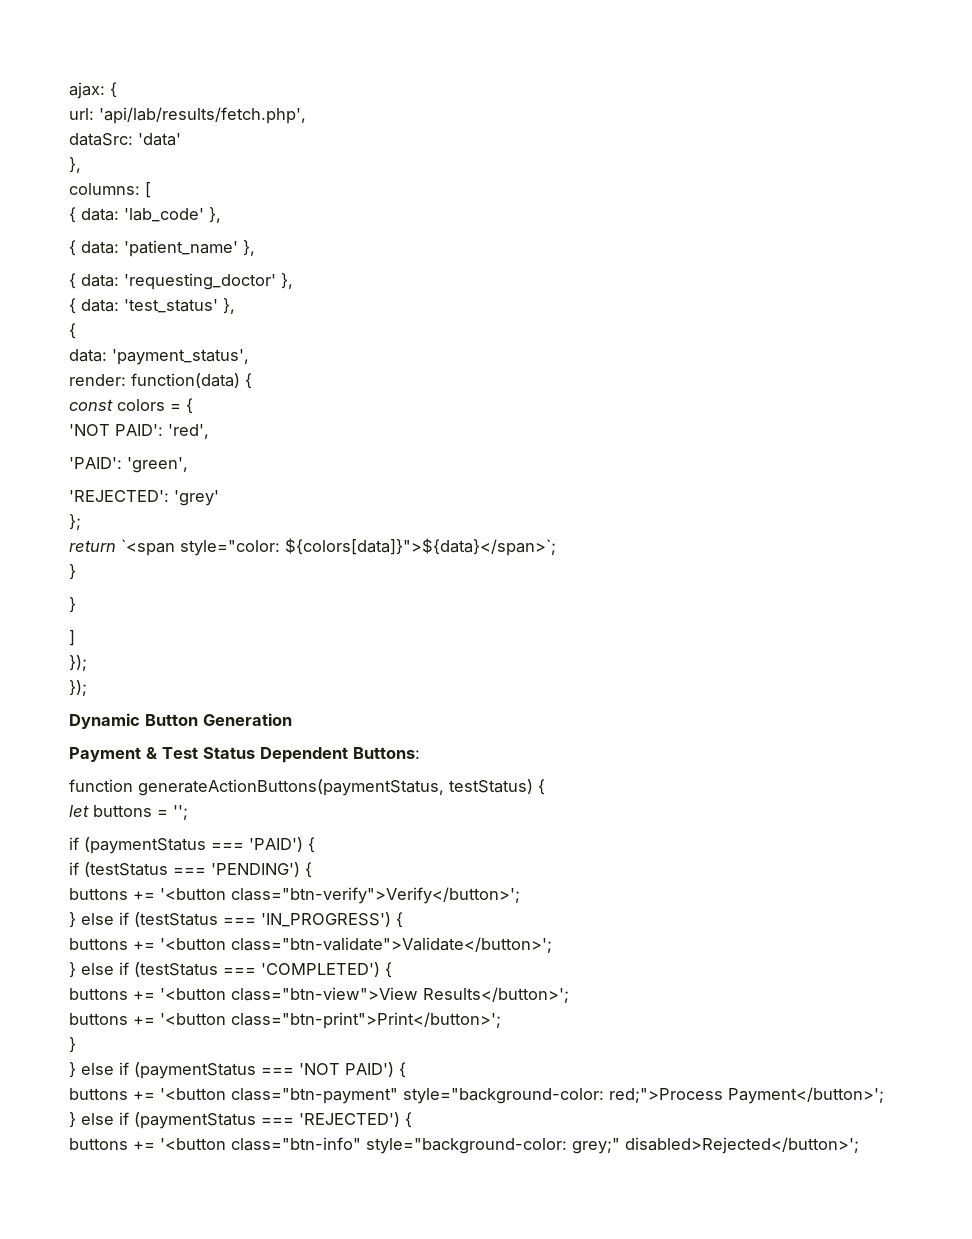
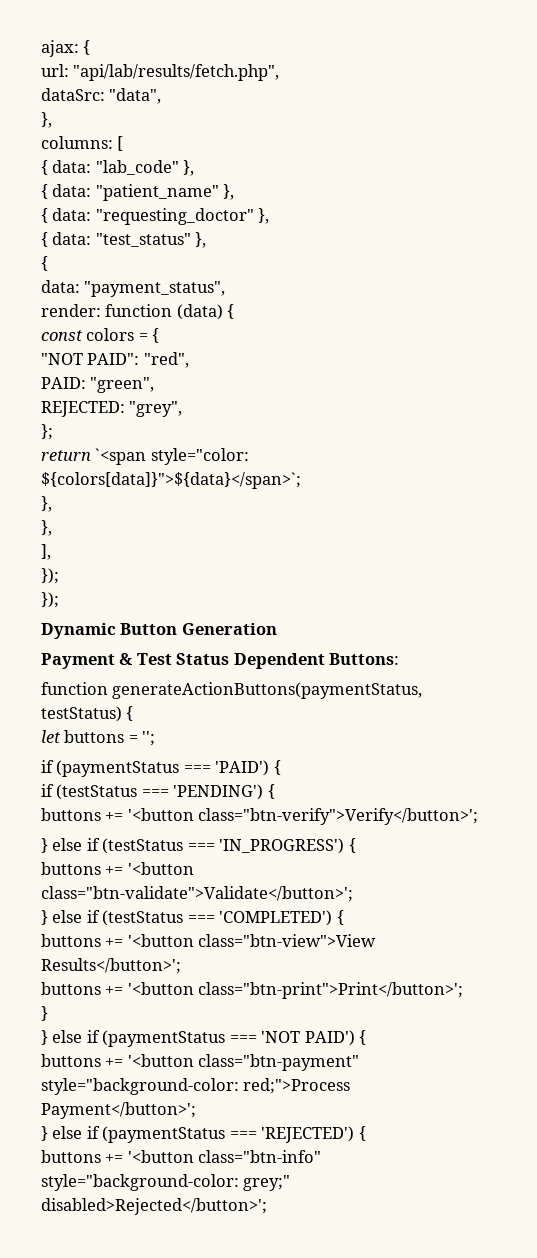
[99,107,306,124] 'api/lab/results/fetch.php', -> [73,64,280,81] "api/lab/results/fetch.php",
[138,133,181,146] 'data' -> [109,88,162,104] "data",
[124,207,221,223] [69,240,255,257] [69,273,293,290] [69,298,218,314] 'lab_code' }, // { data: 'patient_name' }, // { data: 'requesting_doctor' }, // { data: 'test_status' -> [95,160,195,176] [41,184,235,201] [41,208,270,225] [41,232,191,247] "lab_code" }, // { data: "patient_name" }, // { data: "requesting_doctor" }, // { data: "test_status"
[112,349,249,365] 'payment_status', -> [84,281,226,297] "payment_status",
[131,373,240,388] function(data) -> [105,304,223,320] function (data)
[69,424,209,439] [69,457,188,473] [69,490,219,506] 'NOT PAID': 'red', // 'PAID': 'green', // 'REJECTED': 'grey' -> [41,352,189,368] [41,377,155,393] [41,401,183,417] "NOT PAID": "red", // PAID: "green", // REJECTED: "grey",
[69,564,76,580] [69,597,76,613] [69,630,75,646] } // } // ] -> [41,496,52,512] [41,520,52,536] [41,544,51,560] }, // }, // ],

